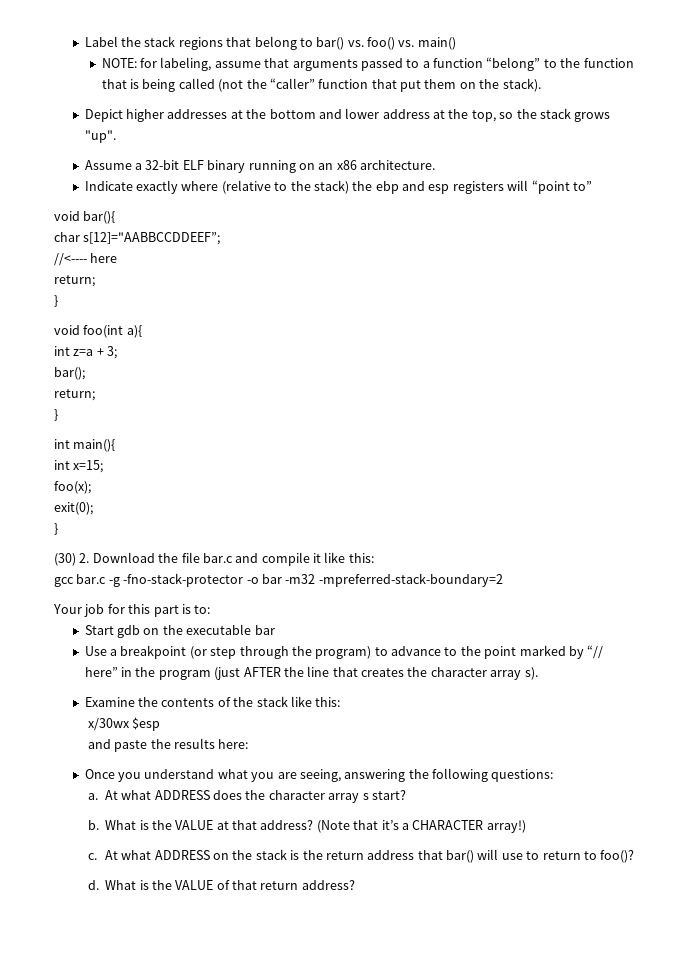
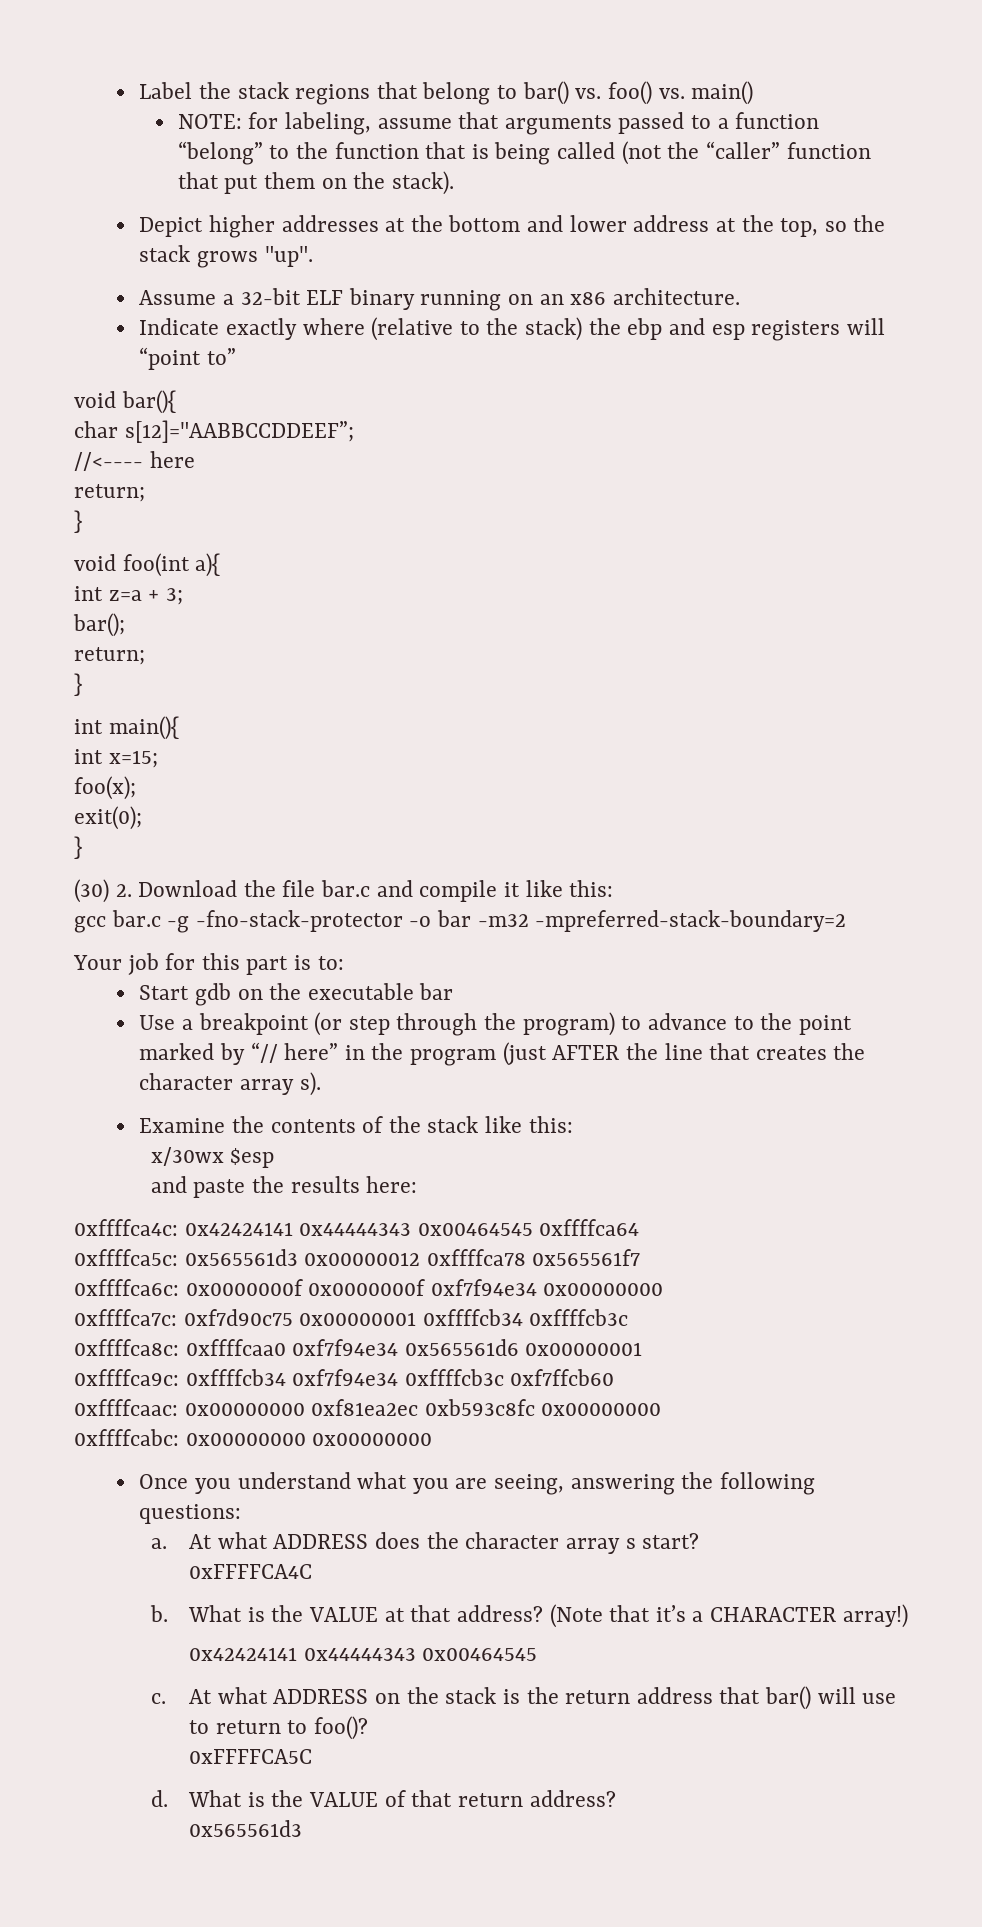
(249, 744) none -> [74,1219,640,1236] [74,1249,641,1266] [74,1279,664,1296] [74,1309,629,1326] [74,1339,643,1356] [74,1369,615,1386] [74,1399,662,1416] [74,1429,433,1446] // 0xffffca4c: 0x42424141 0x44444343 0x00464545 0xffffca64 // 0xffffca5c: 0x565561d3 0x00000012 0xffffca78 0x565561f7 // 0xffffca6c: 0x0000000f 0x0000000f 0xf7f94e34 0x00000000 // 0xffffca7c: 0xf7d90c75 0x00000001 0xffffcb34 0xffffcb3c // 0xffffca8c: 0xffffcaa0 0xf7f94e34 0x565561d6 0x00000001 // 0xffffca9c: 0xffffcb34 0xf7f94e34 0xffffcb3c 0xf7ffcb60 // 0xffffcaac: 0x00000000 0xf81ea2ec 0xb593c8fc 0x00000000 // 0xffffcabc: 0x00000000 0x00000000
(406, 795) none -> [189,1564,313,1579] // 0xFFFFCA4C
(526, 826) none -> [189,1647,538,1661] // 0x42424141 0x44444343 0x00464545
(635, 856) none -> [189,1749,313,1764] // 0xFFFFCA5C
(355, 885) none -> [189,1820,303,1837] // 0x565561d3

